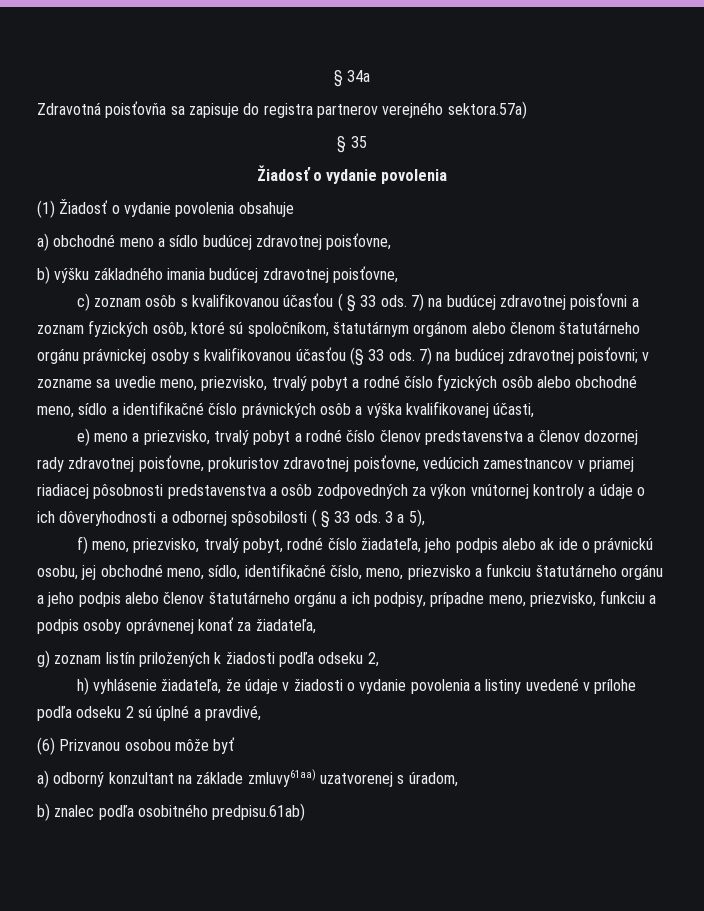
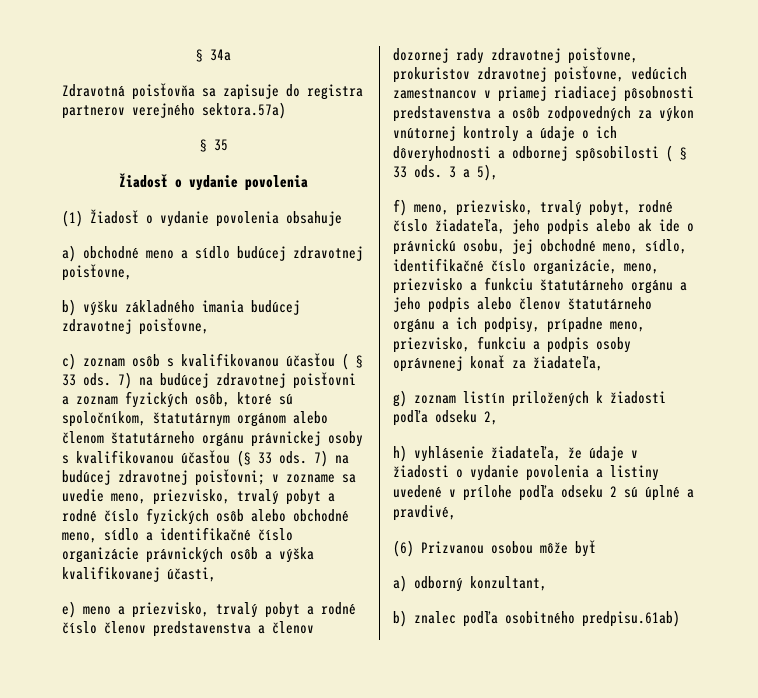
(238, 409) none -> [62,547,139,563] organizácie
[329,565,362,580] číslo, -> [491,259,617,275] číslo organizácie,
[108,769,458,787] konzultant na základe zmluvy61aa) uzatvorenej s úradom, -> [470,576,547,591] konzultant,

